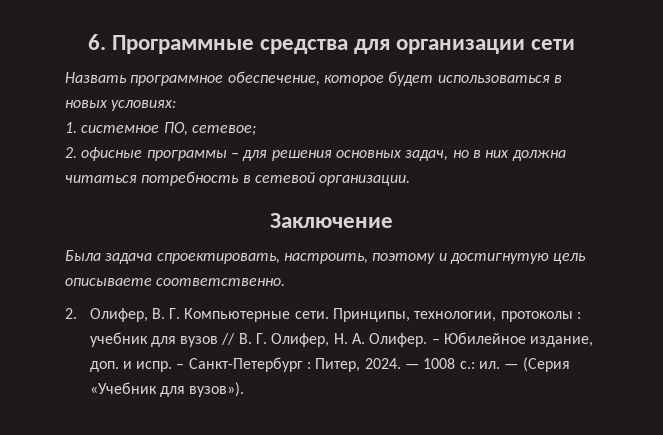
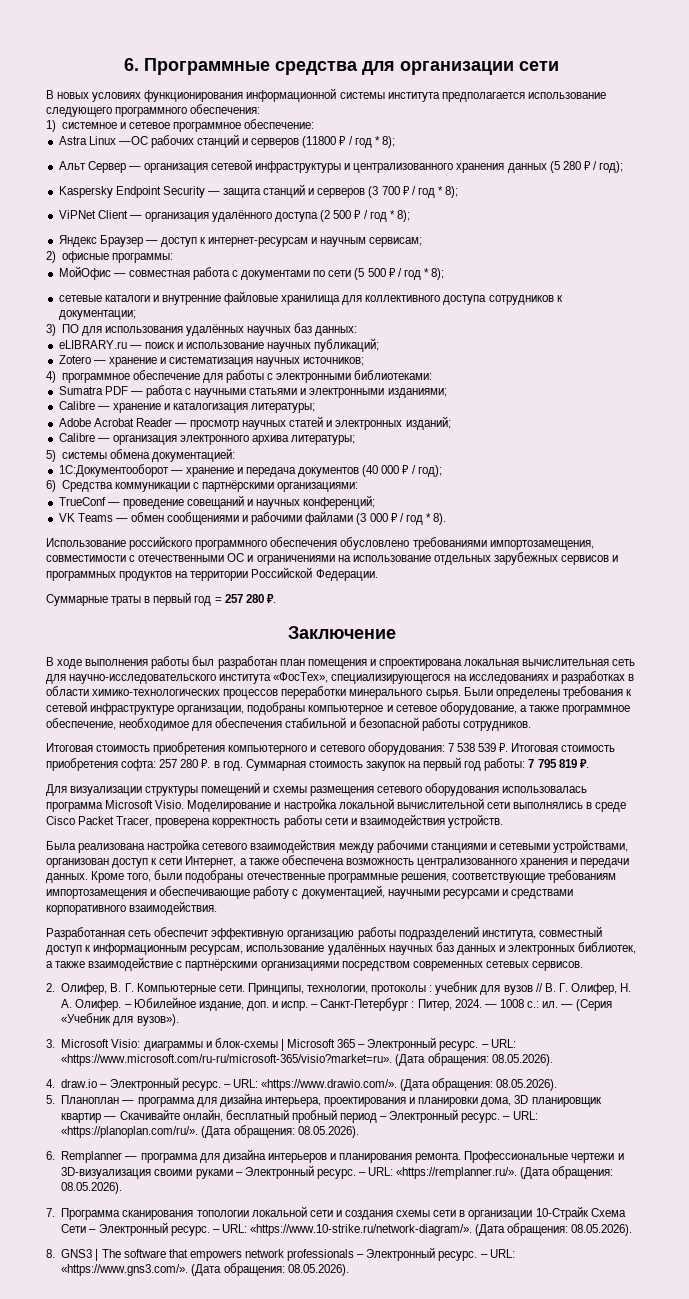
[65,71,562,86] [65,100,177,111] [65,122,256,136] [65,147,566,161] [65,171,411,186] [270,213,393,228] [65,250,587,264] [65,278,286,286] Назвать программное обеспечение, которое будет использоваться в новых условиях: // 1. системное ПО, сетевое; // 2. офисные программы – для решения основных задач, но в них должна читаться потребность в сетевой организации. // Заключение // Была задача спроектировать, настроить, поэтому и достигнутую цель описываете соответственно. -> [46,88,606,102] [46,104,261,117] [46,119,315,132] [58,134,395,148] [58,159,624,173] [58,184,459,198] [58,210,410,222] [58,235,423,247] [46,251,173,263] [58,266,445,280] [58,291,563,305] [58,310,136,320] [46,323,358,336] [58,338,380,352] [58,355,365,367] [46,370,433,383] [58,385,447,398] [58,401,316,413] [58,416,451,430] [58,433,356,445] [46,448,235,462] [58,464,442,477] [46,480,359,492] [58,495,376,509] [58,511,447,525] [46,536,594,550] [46,552,619,565] [46,567,378,581] [46,592,276,606] [287,626,396,639] [46,656,636,669] [46,671,634,684] [46,686,632,699] [46,701,631,715] [46,717,531,731] [46,742,616,755] [46,757,589,771] [46,782,587,796] [46,798,627,812] [46,814,503,828] [46,839,629,853] [46,855,630,868] [46,870,616,883] [46,885,573,899] [46,901,218,915] [46,926,602,940] [46,942,637,955] [46,957,583,971] В новых условиях функционирования информационной системы института предполагается использование следующего программного обеспечения: // 1) системное и сетевое программное обеспечение: // Astra Linux —ОС рабочих станций и серверов (11800 ₽ / год * 8); // Альт Сервер — организация сетевой инфраструктуры и централизованного хранения данных (5 280 ₽ / год); // Kaspersky Endpoint Security — защита станций и серверов (3 700 ₽ / год * 8); // ViPNet Client — организация удалённого доступа (2 500 ₽ / год * 8); // Яндекс Браузер — доступ к интернет-ресурсам и научным сервисам; // 2) офисные программы: // МойОфис — совместная работа с документами по сети (5 500 ₽ / год * 8); // сетевые каталоги и внутренние файловые хранилища для коллективного доступа сотрудников к документации; // 3) ПО для использования удалённых научных баз данных: // eLIBRARY.ru — поиск и использование научных публикаций; // Zotero — хранение и систематизация научных источников; // 4) программное обеспечение для работы с электронными библиотеками: // Sumatra PDF — работа с научными статьями и электронными изданиями; // Calibre — хранение и каталогизация литературы; // Adobe Acrobat Reader — просмотр научных статей и электронных изданий; // Calibre — организация электронного архива литературы; // 5) системы обмена документацией: // 1С:Документооборот — хранение и передача документов (40 000 ₽ / год); // 6) Средства коммуникации с партнёрскими организациями: // TrueConf — проведение совещаний и научных конференций; // VK Teams — обмен сообщениями и рабочими файлами (3 000 ₽ / год * 8). // Использование российского программного обеспечения обусловлено требованиями импортозамещения, совместимости с отечественными ОС и ограничениями на использование отдельных зарубежных сервисов и программных продуктов на территории Российской Федерации. // Суммарные траты в первый год = 257 280 ₽. // Заключение // В ходе выполнения работы был разработан план помещения и спроектирована локальная вычислительная сеть для научно-исследовательского института «ФосТех», специализирующегося на исследованиях и разработках в области химико-технологических процессов переработки минерального сырья. Были определены требования к сетевой инфраструктуре организации, подобраны компьютерное и сетевое оборудование, а также программное обеспечение, необходимое для обеспечения стабильной и безопасной работы сотрудников. // Итоговая стоимость приобретения компьютерного и сетевого оборудования: 7 538 539 ₽. Итоговая стоимость приобретения софта: 257 280 ₽. в год. Суммарная стоимость закупок на первый год работы: 7 795 819 ₽. // Для визуализации структуры помещений и схемы размещения сетевого оборудования использовалась программа Microsoft Visio. Моделирование и настройка локальной вычислительной сети выполнялись в среде Cisco Packet Tracer, проверена корректность работы сети и взаимодействия устройств. // Была реализована настройка сетевого взаимодействия между рабочими станциями и сетевыми устройствами, организован доступ к сети Интернет, а также обеспечена возможность централизованного хранения и передачи данных. Кроме того, были подобраны отечественные программные решения, соответствующие требованиям импортозамещения и обеспечивающие работу с документацией, научными ресурсами и средствами корпоративного взаимодействия. // Разработанная сеть обеспечит эффективную организацию работы подразделений института, совместный доступ к информационным ресурсам, использование удалённых научных баз данных и электронных библиотек, а также взаимодействие с партнёрскими организациями посредством современных сетевых сервисов.
(245, 389) none -> [46,1037,516,1051] [61,1053,553,1066] [46,1077,558,1091] [46,1093,602,1107] [61,1109,538,1123] [61,1125,359,1138] [46,1149,624,1163] [61,1165,614,1179] [61,1182,123,1194] [46,1206,626,1220] [61,1222,633,1236] [46,1247,515,1261] [61,1263,349,1276] // 3. Microsoft Visio: диаграммы и блок-схемы | Microsoft 365 – Электронный ресурс. – URL: «https://www.microsoft.com/ru-ru/microsoft-365/visio?market=ru». (Дата обращения: 08.05.2026). // 4. draw.io – Электронный ресурс. – URL: «https://www.drawio.com/». (Дата обращения: 08.05.2026). // 5. Планоплан — программа для дизайна интерьера, проектирования и планировки дома, 3D планировщик квартир — Скачивайте онлайн, бесплатный пробный период – Электронный ресурс. – URL: «https://planoplan.com/ru/». (Дата обращения: 08.05.2026). // 6. Remplanner — программа для дизайна интерьеров и планирования ремонта. Профессиональные чертежи и 3D-визуализация своими руками – Электронный ресурс. – URL: «https://remplanner.ru/». (Дата обращения: 08.05.2026). // 7. Программа сканирования топологии локальной сети и создания схемы сети в организации 10-Страйк Схема Сети – Электронный ресурс. – URL: «https://www.10-strike.ru/network-diagram/». (Дата обращения: 08.05.2026). // 8. GNS3 | The software that empowers network professionals – Электронный ресурс. – URL: «https://www.gns3.com/». (Дата обращения: 08.05.2026).

